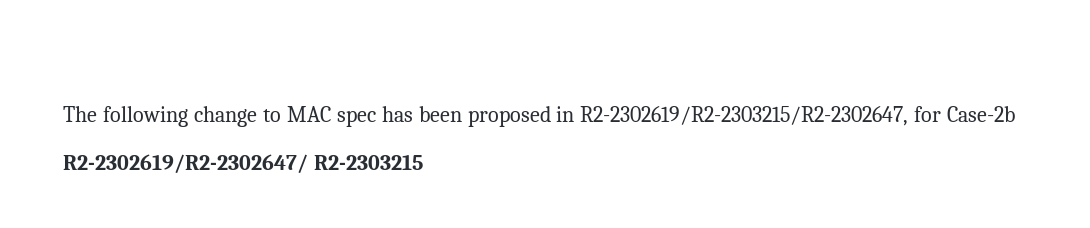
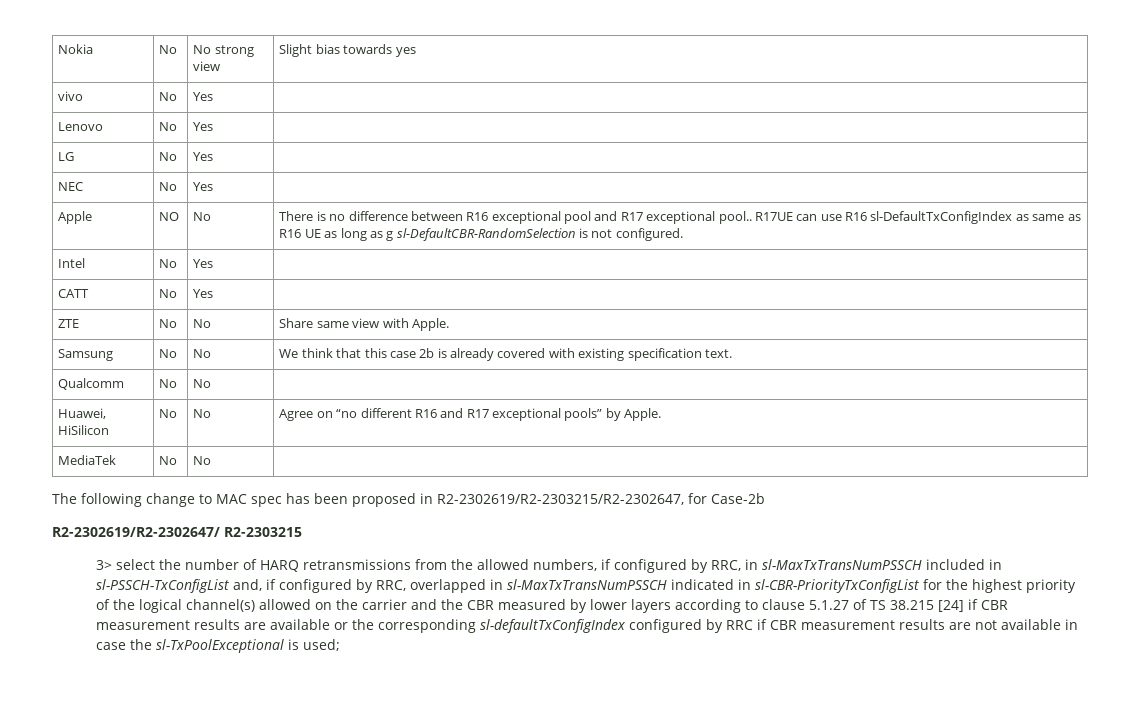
(63, 114) none -> [58,44,94,54] [159,45,178,54] [193,45,254,57] [193,61,221,71] [279,44,416,57] [58,91,84,101] [159,92,178,101] [193,92,214,101] [58,122,104,131] [159,122,178,131] [193,122,214,131] [58,152,75,161] [159,152,178,161] [193,152,214,161] [58,182,84,191] [159,182,178,191] [193,182,214,191] [58,211,93,224] [159,212,180,221] [193,212,212,221] [279,211,1081,224] [279,228,683,241] [58,258,86,268] [159,259,178,268] [193,259,214,268] [58,289,90,298] [159,289,178,298] [193,289,214,298] [58,319,80,328] [159,319,178,328] [193,319,212,328] [279,318,449,331] [58,349,114,361] [159,349,178,358] [193,349,212,358] [279,348,732,361] [58,378,125,390] [159,379,178,388] [193,379,212,388] [58,408,107,419] [58,425,110,435] [159,409,178,418] [193,409,212,418] [279,408,662,421] [58,455,117,465] [159,456,178,465] [193,456,212,465] Nokia | No | No strong view | Slight bias towards yes // vivo | No | Yes | // Lenovo | No | Yes | // LG | No | Yes | // NEC | No | Yes | // Apple | NO | No | There is no difference between R16 exceptional pool and R17 exceptional pool.. R17UE can use R16 sl-DefaultTxConfigIndex as same as R16 UE as long as g sl-DefaultCBR-RandomSelection is not configured. // Intel | No | Yes | // CATT | No | Yes | // ZTE | No | No | Share same view with Apple. // Samsung | No | No | We think that this case 2b is already covered with existing specification text. // Qualcomm | No | No | // Huawei, HiSilicon | No | No | Agree on “no different R16 and R17 exceptional pools” by Apple. // MediaTek | No | No | //
(423, 162) none -> [96,559,1003,573] [96,579,1077,593] [96,599,1009,613] [96,619,1079,633] [96,639,341,653] // 3> select the number of HARQ retransmissions from the allowed numbers, if configured by RRC, in sl-MaxTxTransNumPSSCH included in sl-PSSCH-TxConfigList and, if configured by RRC, overlapped in sl-MaxTxTransNumPSSCH indicated in sl-CBR-PriorityTxConfigList for the highest priority of the logical channel(s) allowed on the carrier and the CBR measured by lower layers according to clause 5.1.27 of TS 38.215 [24] if CBR measurement results are available or the corresponding sl-defaultTxConfigIndex configured by RRC if CBR measurement results are not available in case the sl-TxPoolExceptional is used;

